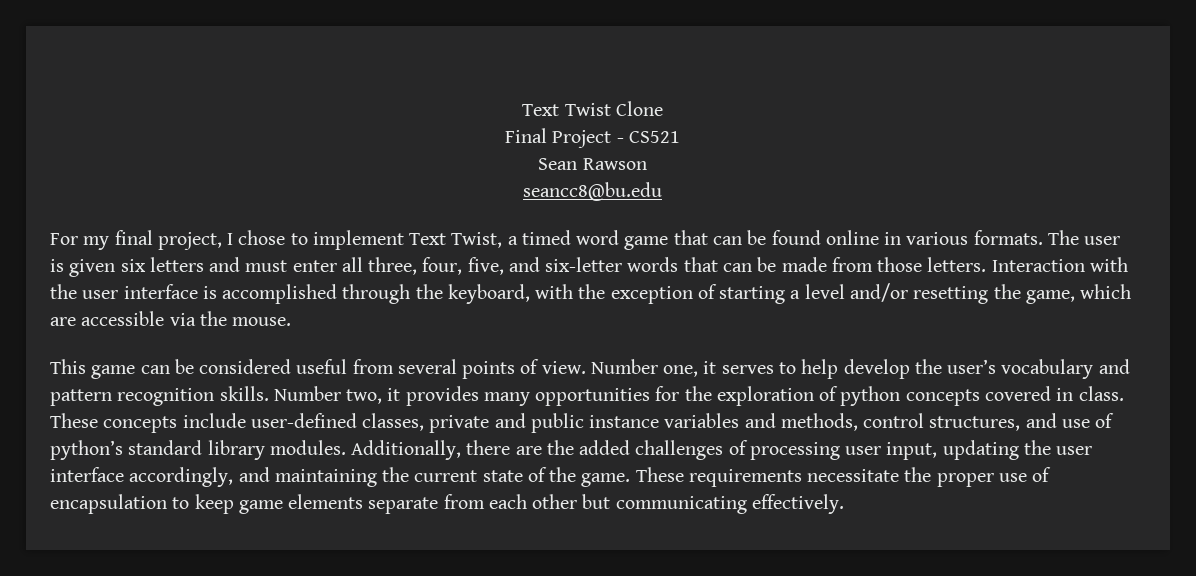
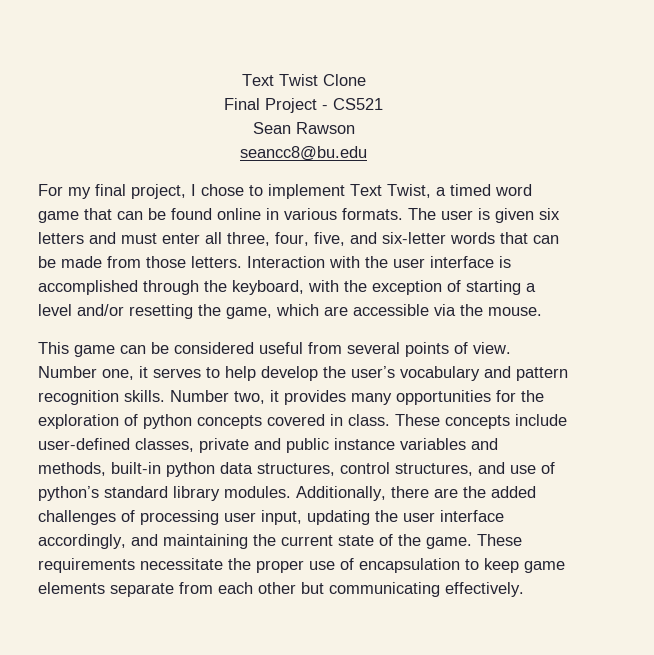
(858, 422) none -> [111,462,335,477] built-in python data structures,

